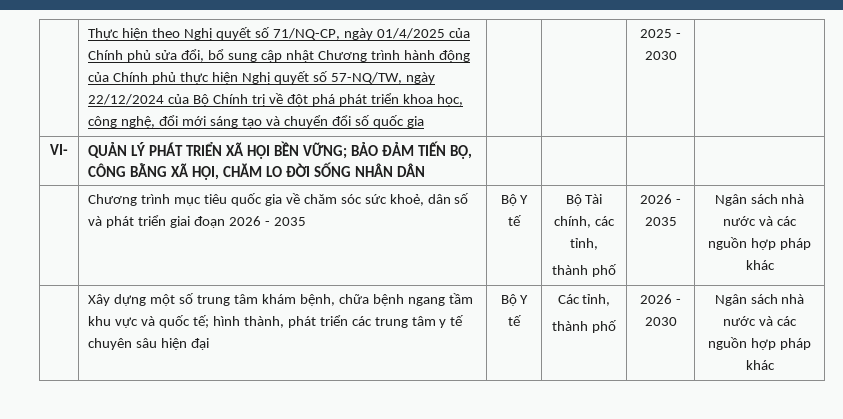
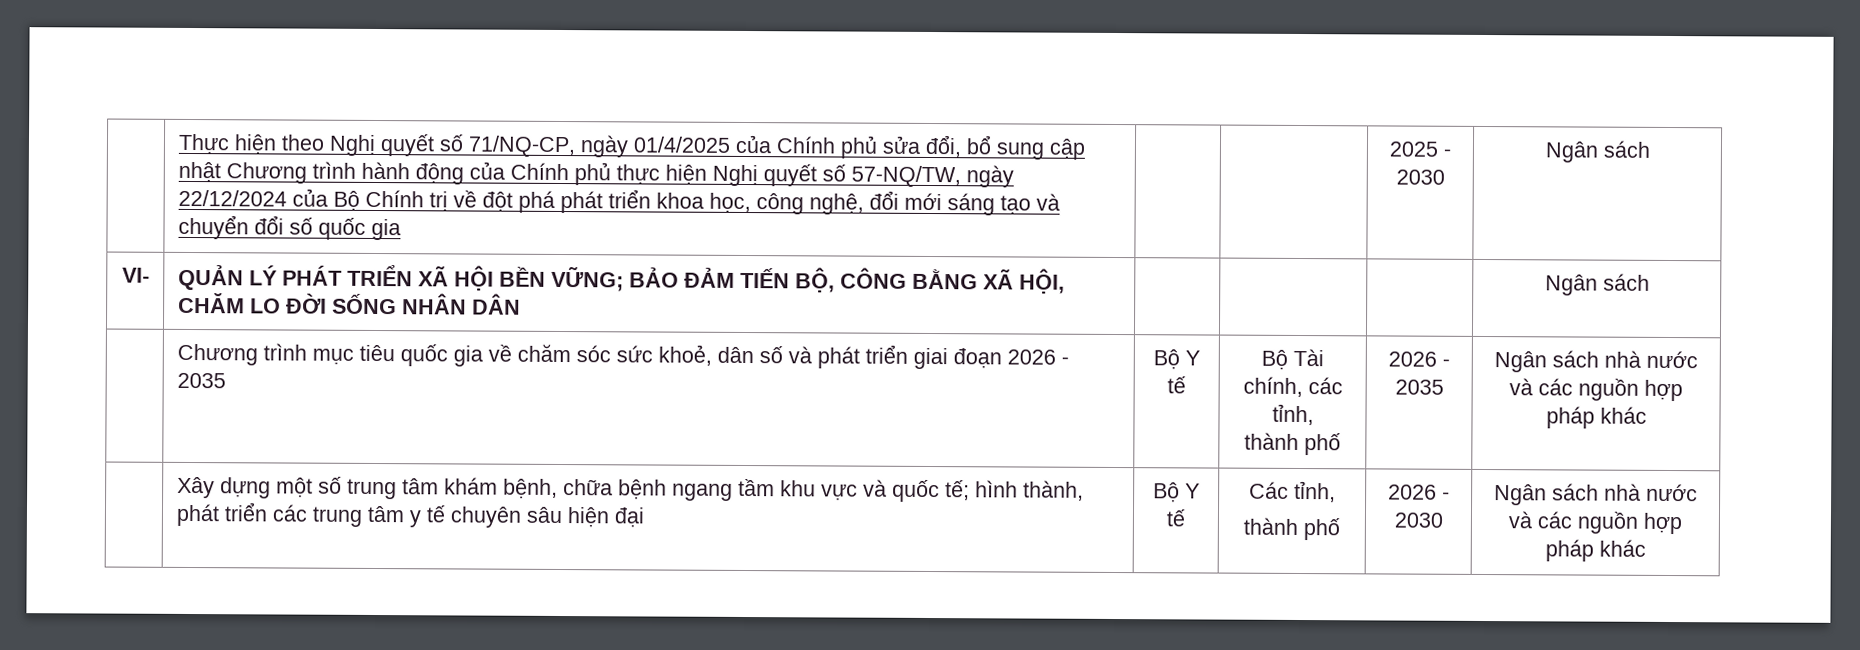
(677, 55) none -> [1544,140,1651,163] Ngân sách
(425, 170) none -> [1544,273,1650,296] Ngân sách

